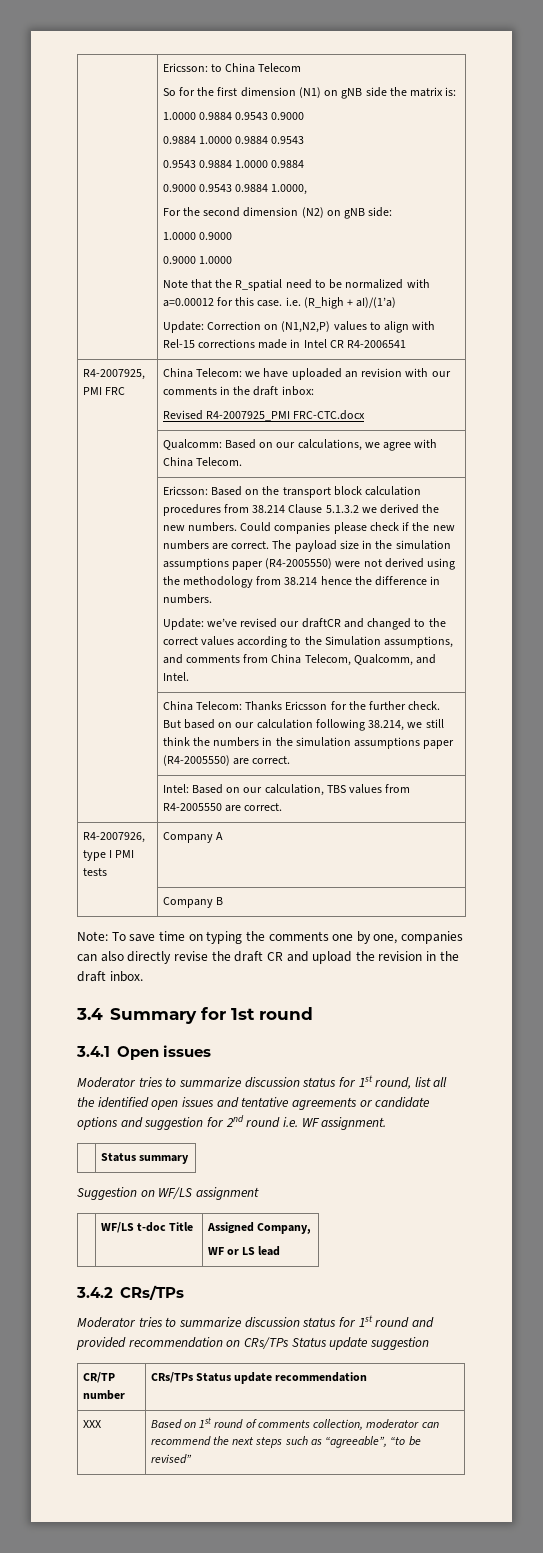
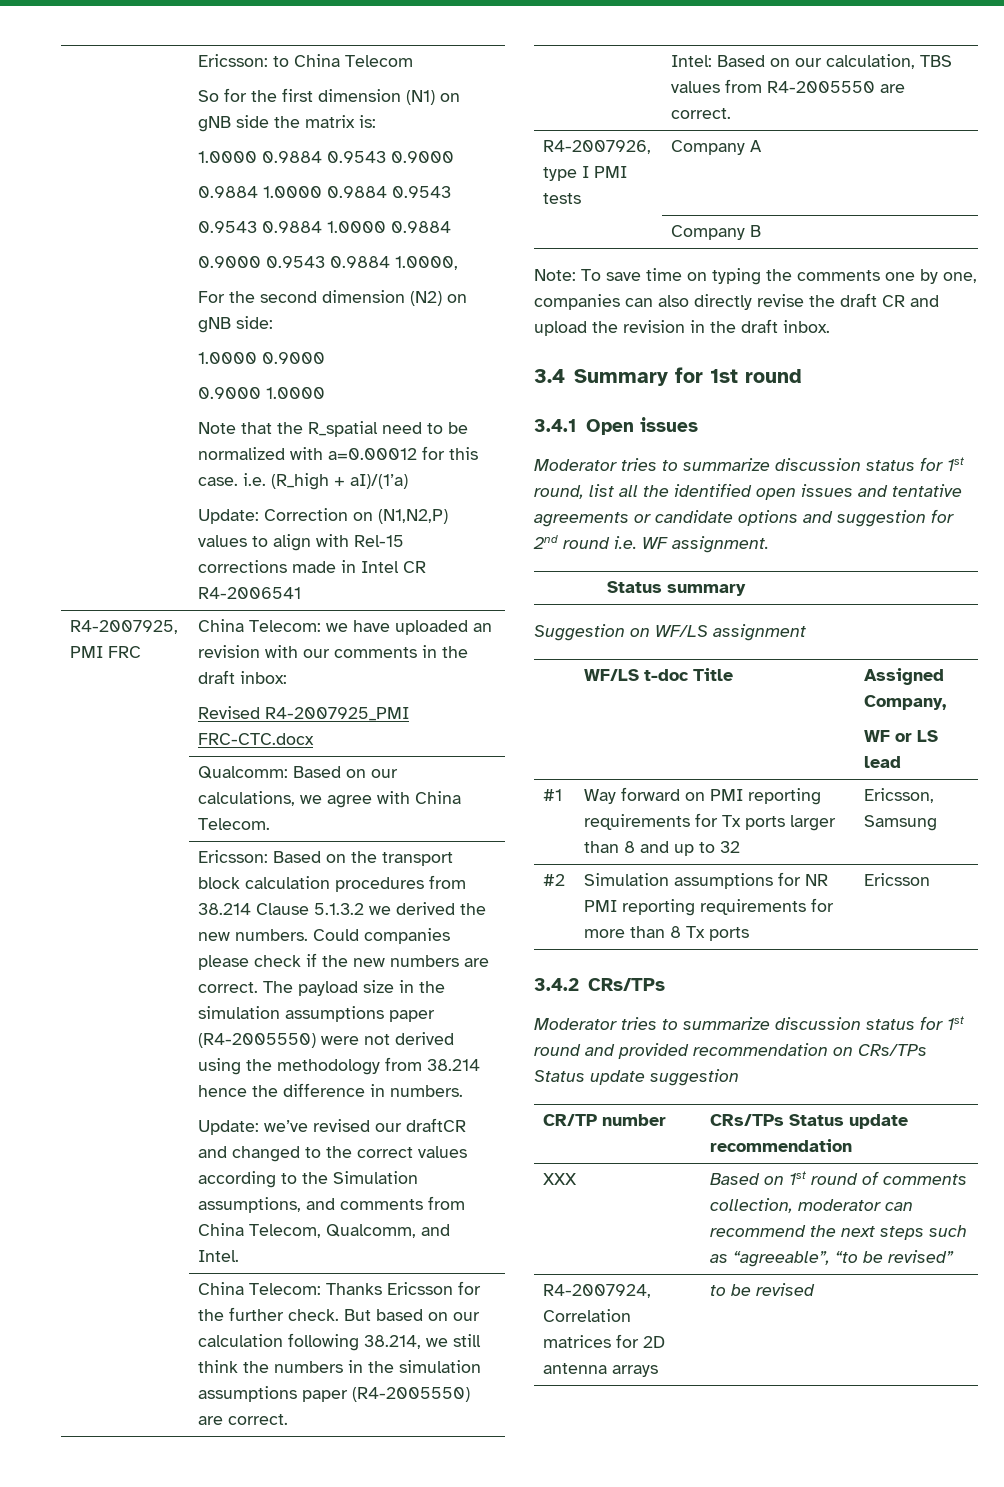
(281, 1251) none -> [543,789,563,801] [584,787,822,805] [584,813,837,831] [584,841,741,856] [864,788,935,803] [864,815,938,831] [543,874,566,886] [584,872,829,889] [584,898,835,916] [584,926,750,941] [864,873,931,886] // #1 | Way forward on PMI reporting requirements for Tx ports larger than 8 and up to 32 | Ericsson, Samsung // #2 | Simulation assumptions for NR PMI reporting requirements for more than 8 Tx ports | Ericsson
(192, 1459) none -> [543,1284,652,1298] [543,1309,632,1322] [543,1334,666,1348] [543,1363,659,1377] [710,1283,816,1296] // R4-2007924, Correlation matrices for 2D antenna arrays | to be revised

